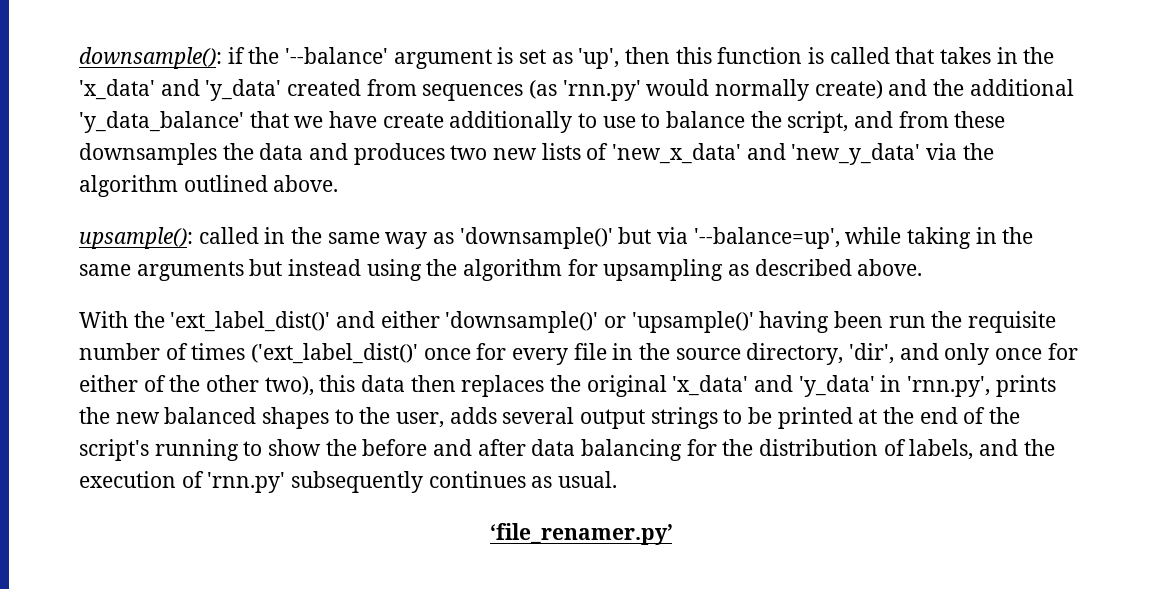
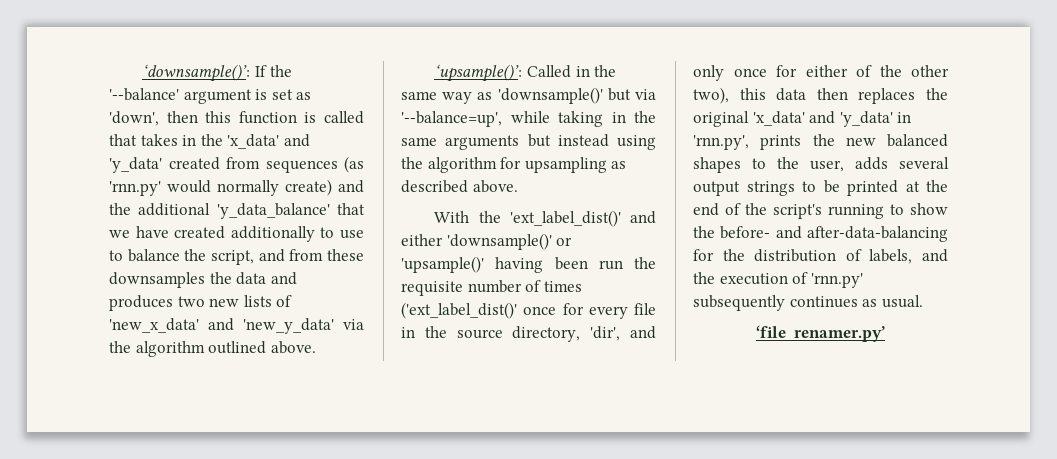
[79,47,245,69] downsample(): if -> [142,64,267,82] ‘downsample()’: If
[578,48,620,69] 'up', -> [109,111,159,126] 'down',
[382,113,444,128] create -> [174,226,226,239] created
[79,227,259,249] upsample(): called -> [434,64,571,82] ‘upsample()’: Called
[362,439,683,461] before and after data balancing -> [720,226,948,242] before- and after-data-balancing

